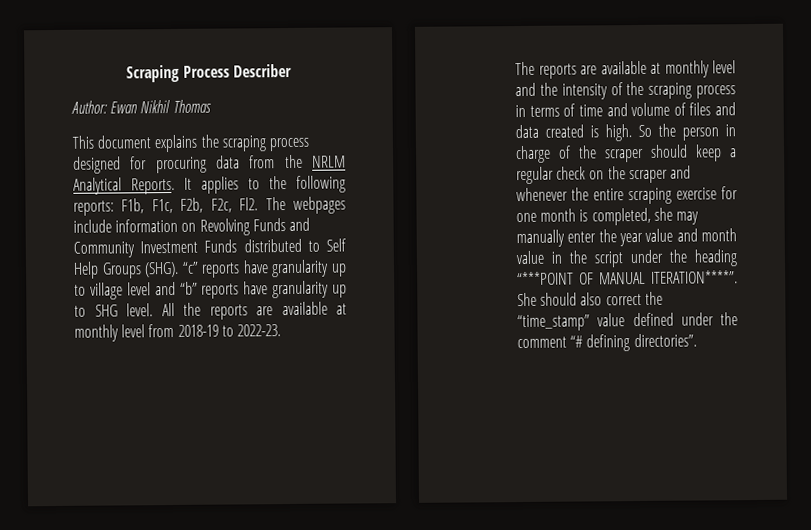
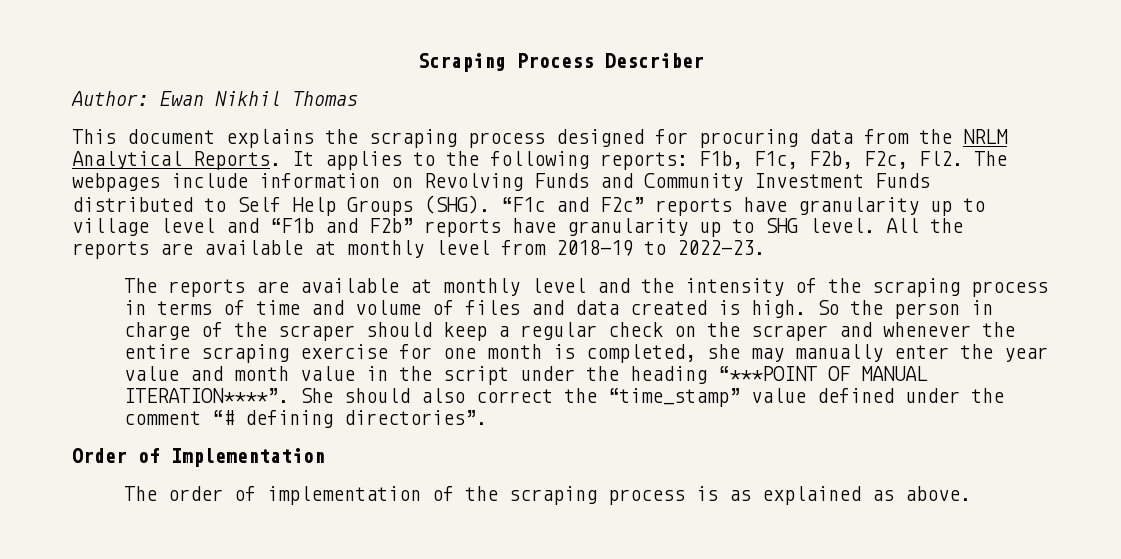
[181,261,199,274] “c” -> [501,197,644,212] “F1c and F2c”
[179,281,198,295] “b” -> [270,218,413,233] “F1b and F2b”
(697, 340) none -> [72,448,325,467] [124,486,972,505] // Order of Implementation // The order of implementation of the scraping process is as explained as above.

